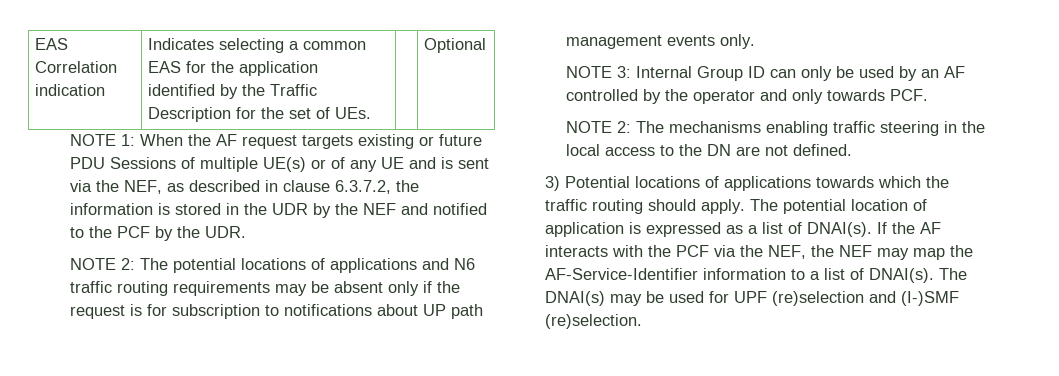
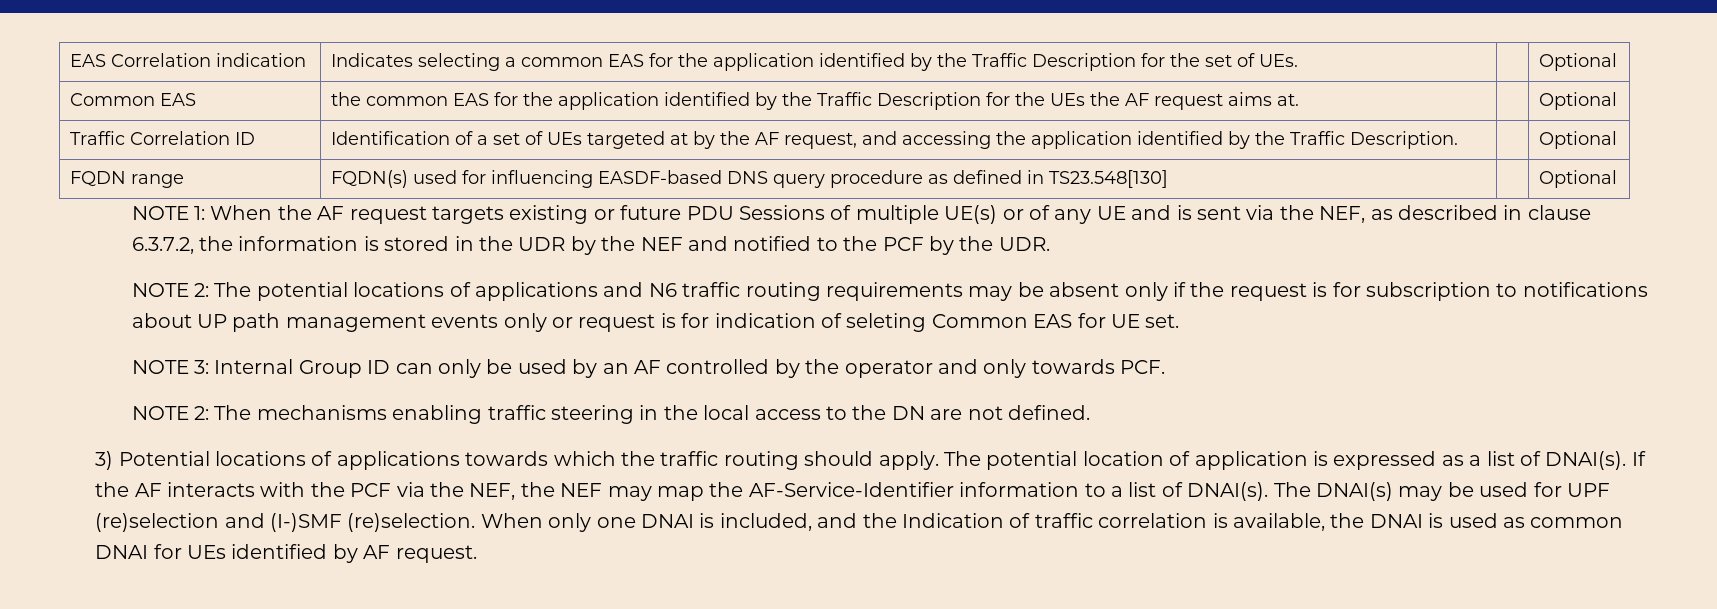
(486, 45) none -> [69,93,196,106] [330,92,1299,110] [1538,92,1617,110] [69,131,255,145] [330,131,1458,149] [1538,131,1617,149] [69,171,184,188] [330,170,1168,188] [1538,170,1617,188] // Common EAS | the common EAS for the application identified by the Traffic Description for the UEs the AF request aims at. | | Optional // Traffic Correlation ID | Identification of a set of UEs targeted at by the AF request, and accessing the application identified by the Traffic Description. | | Optional // FQDN range | FQDN(s) used for influencing EASDF-based DNS query procedure as defined in TS23.548[130] | | Optional
[720,34,756,49] only. -> [503,313,1180,332] only or request is for indication of seleting Common EAS for UE set.
(643, 321) none -> [480,513,1624,532] [95,544,477,563] When only one DNAI is included, and the Indication of traffic correlation is available, the DNAI is used as common DNAI for UEs identified by AF request.

